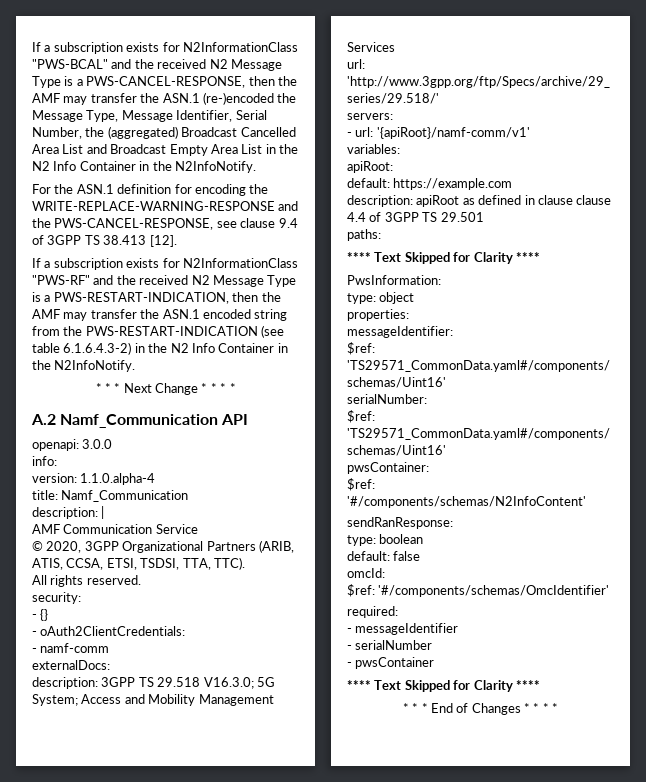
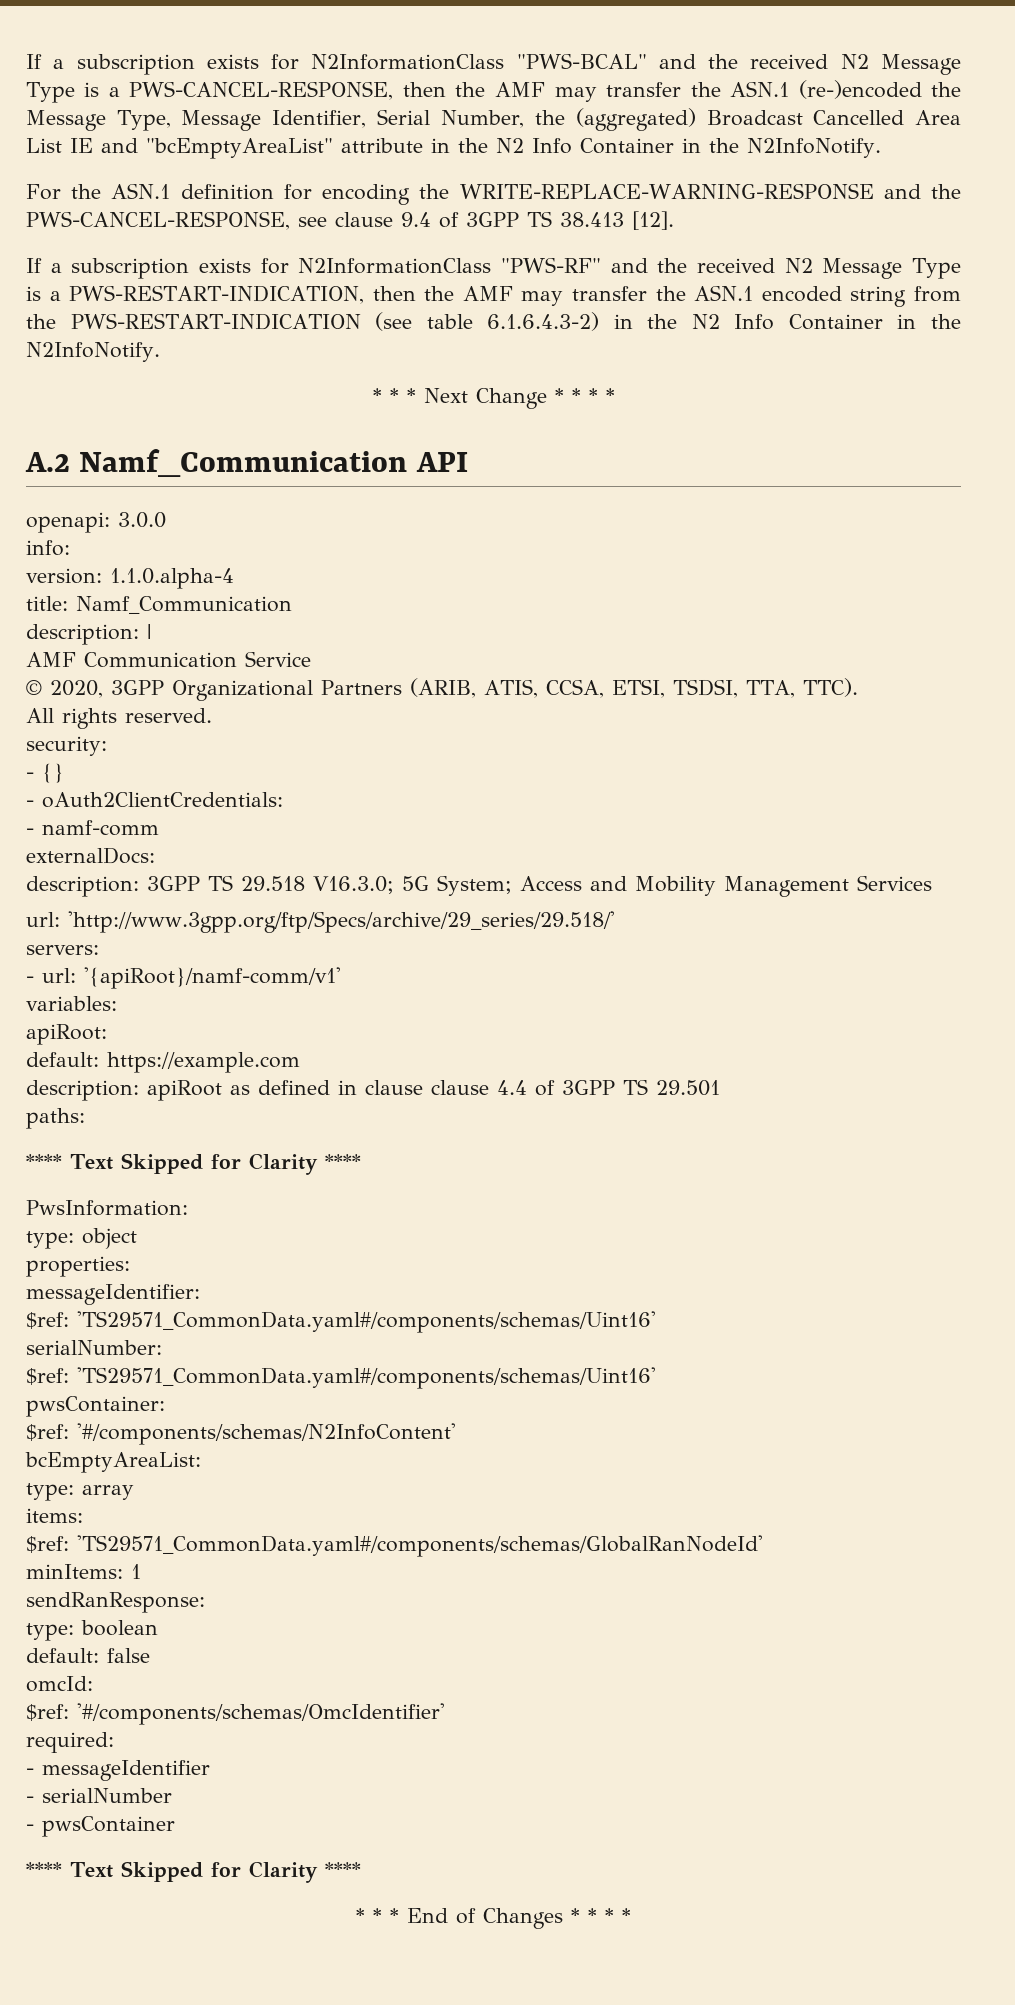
[86,144,263,156] and Broadcast Empty Area List -> [70,138,423,159] IE and "bcEmptyAreaList" attribute
(586, 502) none -> [25,1452,201,1473] [26,1483,134,1501] [26,1508,83,1523] [26,1535,763,1557] [26,1564,141,1579] // bcEmptyAreaList: // type: array // items: // $ref: 'TS29571_CommonData.yaml#/components/schemas/GlobalRanNodeId' // minItems: 1

